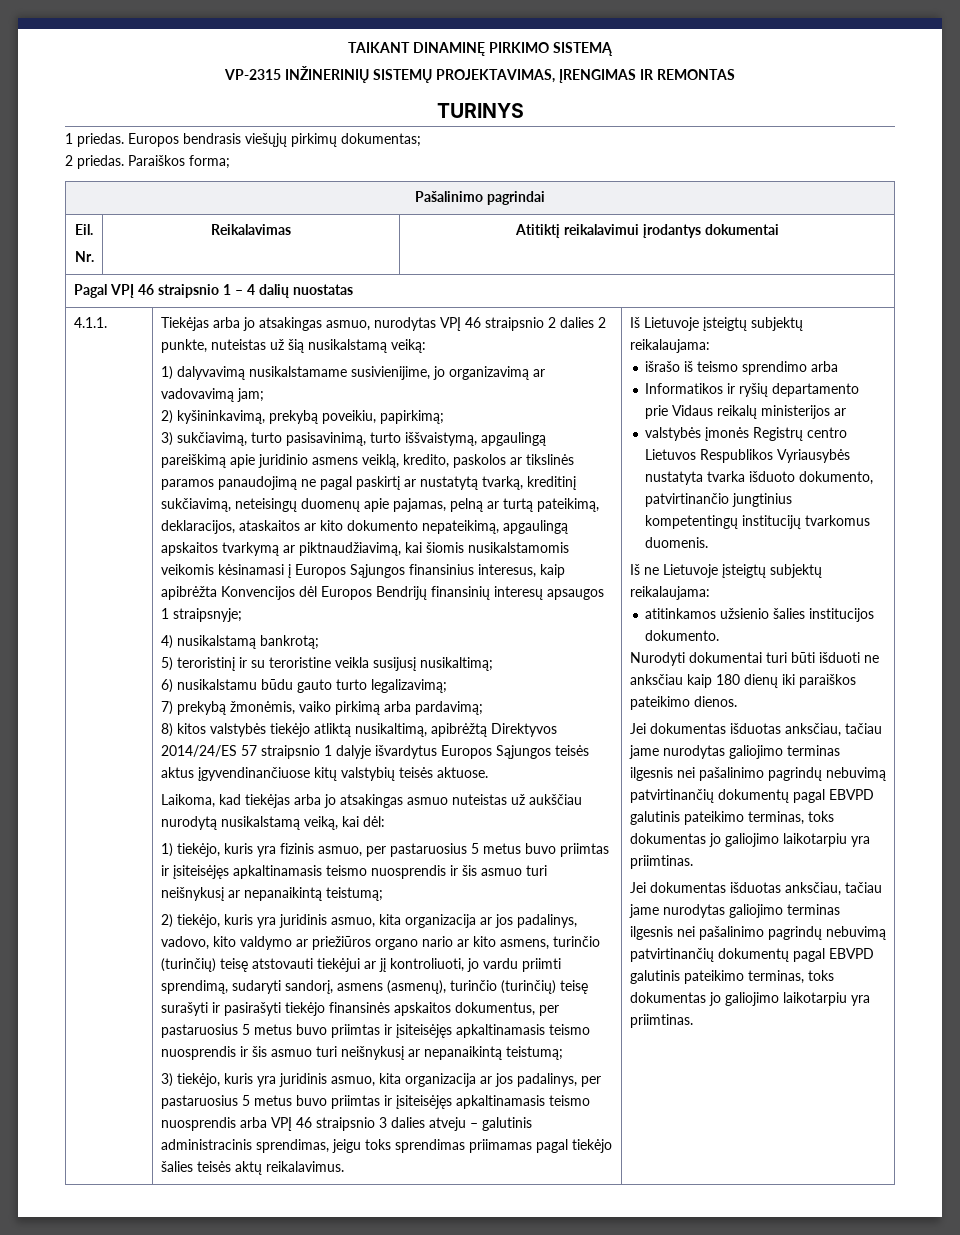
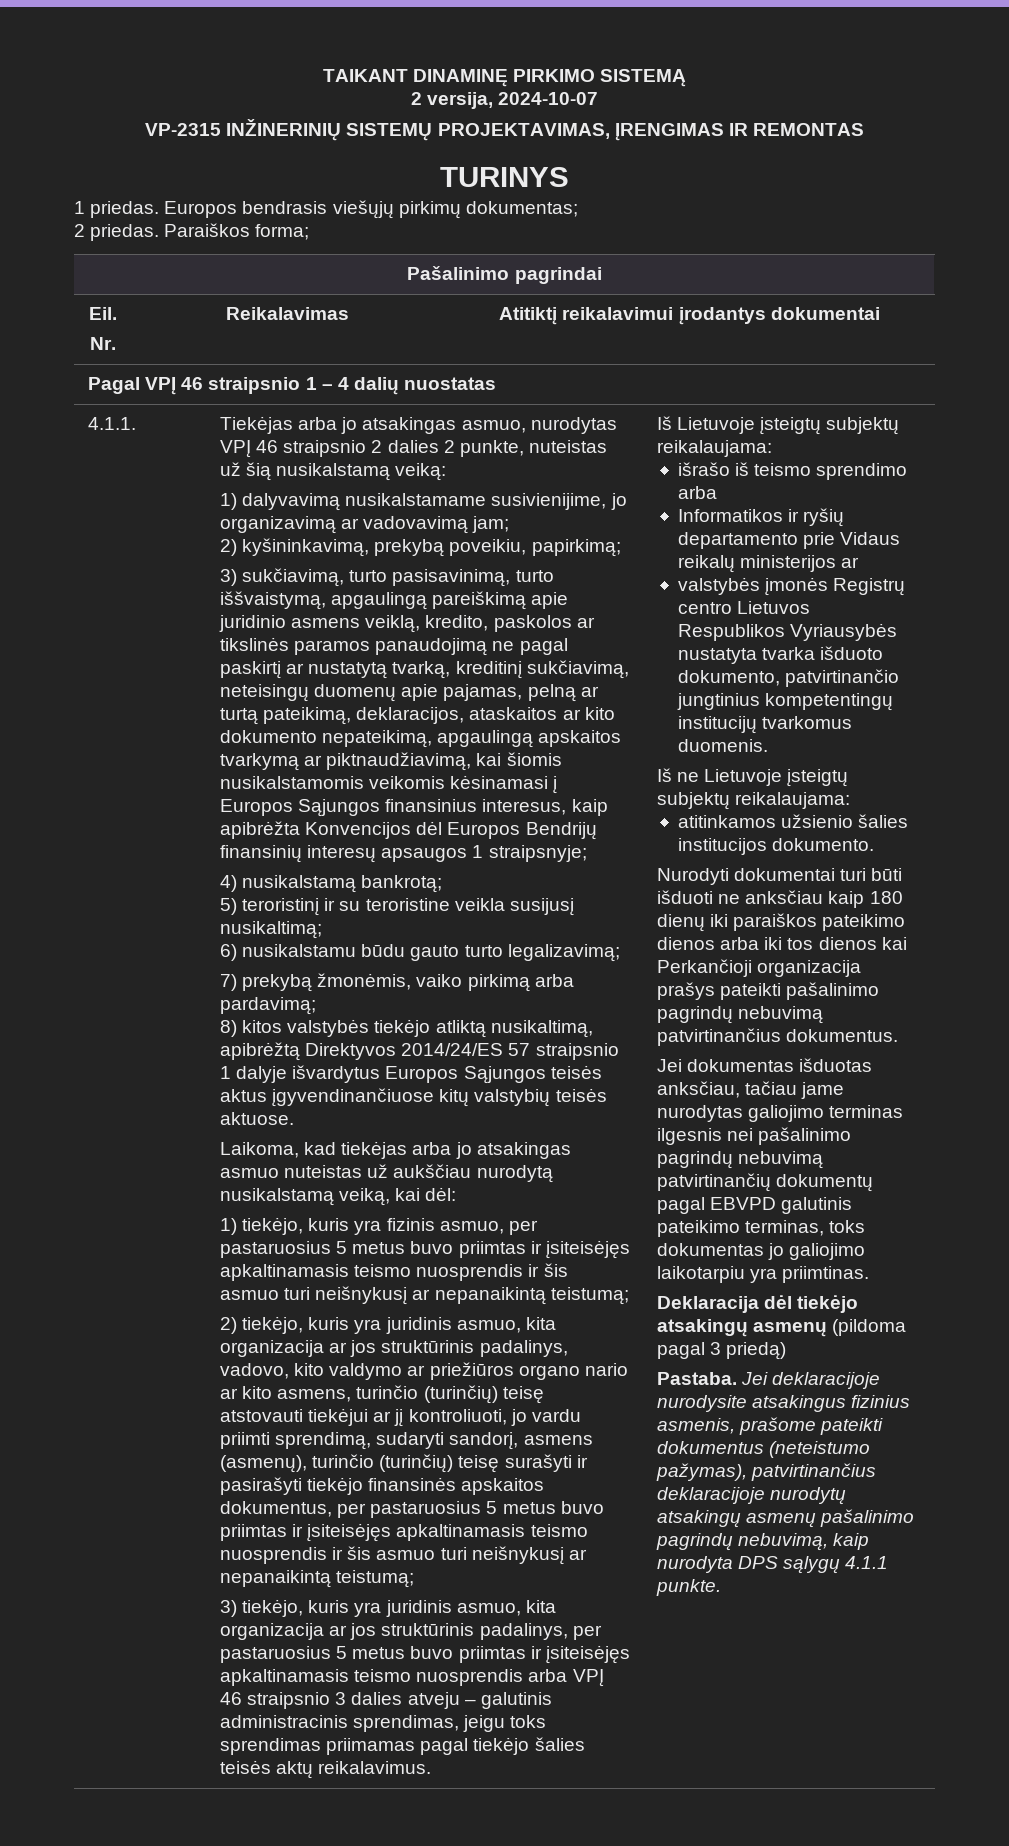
(613, 49) none -> [410,92,599,109] // 2 versija, 2024-10-07
(513, 921) none -> [381,1340,475,1353] struktūrinis
(513, 1080) none -> [381,1623,475,1636] struktūrinis
[693,696,737,707] dienos. -> [656,937,907,950] [656,959,862,977] [656,982,880,1000] [656,1006,824,1024] [656,1028,899,1046] dienos arba iki tos dienos kai Perkančioji organizacija prašys pateikti pašalinimo pagrindų nebuvimą patvirtinančius dokumentus.
[629,882,882,896] [628,904,840,918] [629,926,886,940] [629,948,874,962] [629,970,834,984] [629,992,870,1006] [629,1014,693,1028] Jei dokumentas išduotas anksčiau, tačiau jame nurodytas galiojimo terminas ilgesnis nei pašalinimo pagrindų nebuvimą patvirtinančių dokumentų pagal EBVPD galutinis pateikimo terminas, toks dokumentas jo galiojimo laikotarpiu yra priimtinas. -> [656,1295,859,1313] [656,1319,907,1337] [656,1342,787,1360] [656,1372,881,1389] [656,1395,911,1412] [656,1417,884,1435] [656,1441,871,1458] [655,1463,877,1481] [656,1487,847,1505] [656,1509,915,1528] [655,1533,870,1551] [656,1556,889,1574] [655,1579,721,1596] Deklaracija dėl tiekėjo atsakingų asmenų (pildoma pagal 3 priedą) // Pastaba. Jei deklaracijoje nurodysite atsakingus fizinius asmenis, prašome pateikti dokumentus (neteistumo pažymas), patvirtinančius deklaracijoje nurodytų atsakingų asmenų pašalinimo pagrindų nebuvimą, kaip nurodyta DPS sąlygų 4.1.1 punkte.

